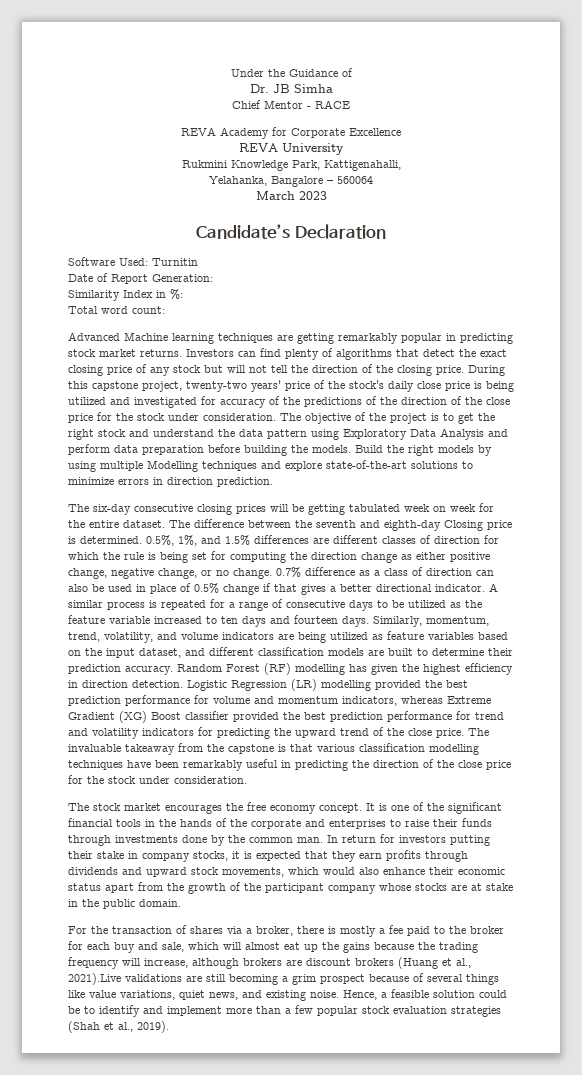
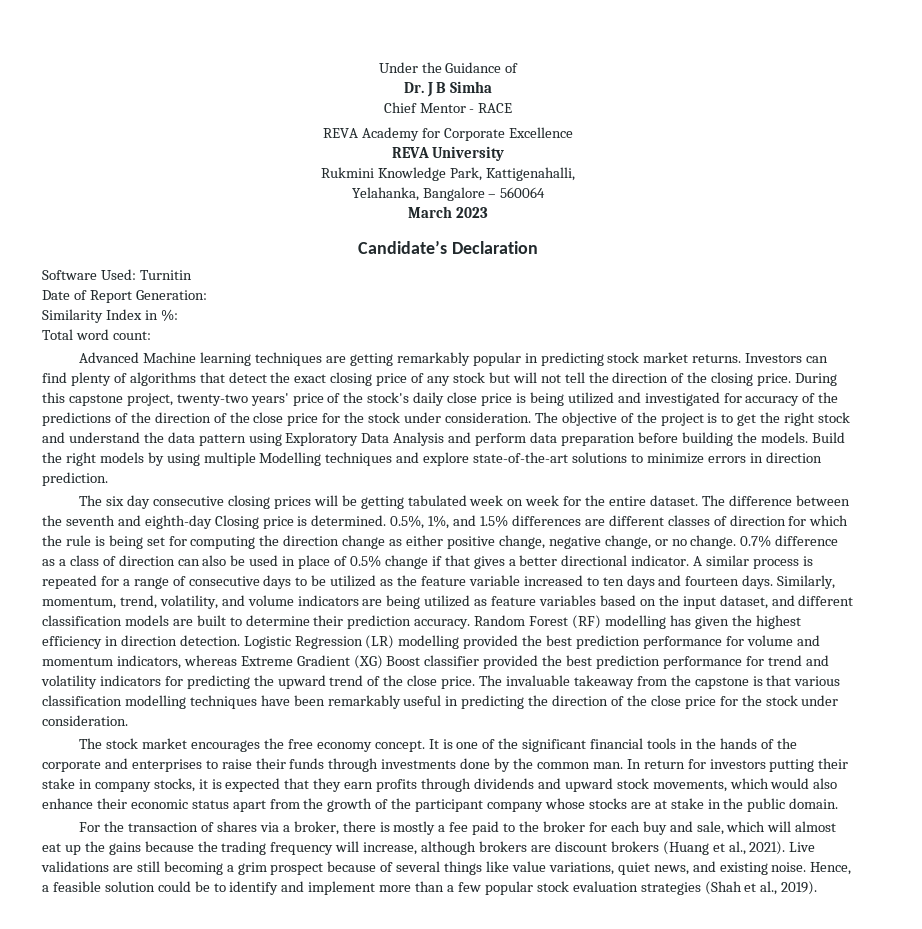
[272,84,290,93] JB -> [426,82,447,97] J B
[93,504,131,515] six-day -> [106,495,151,509] six day
[68,973,121,985] 2021).Live -> [749,841,816,855] 2021). Live

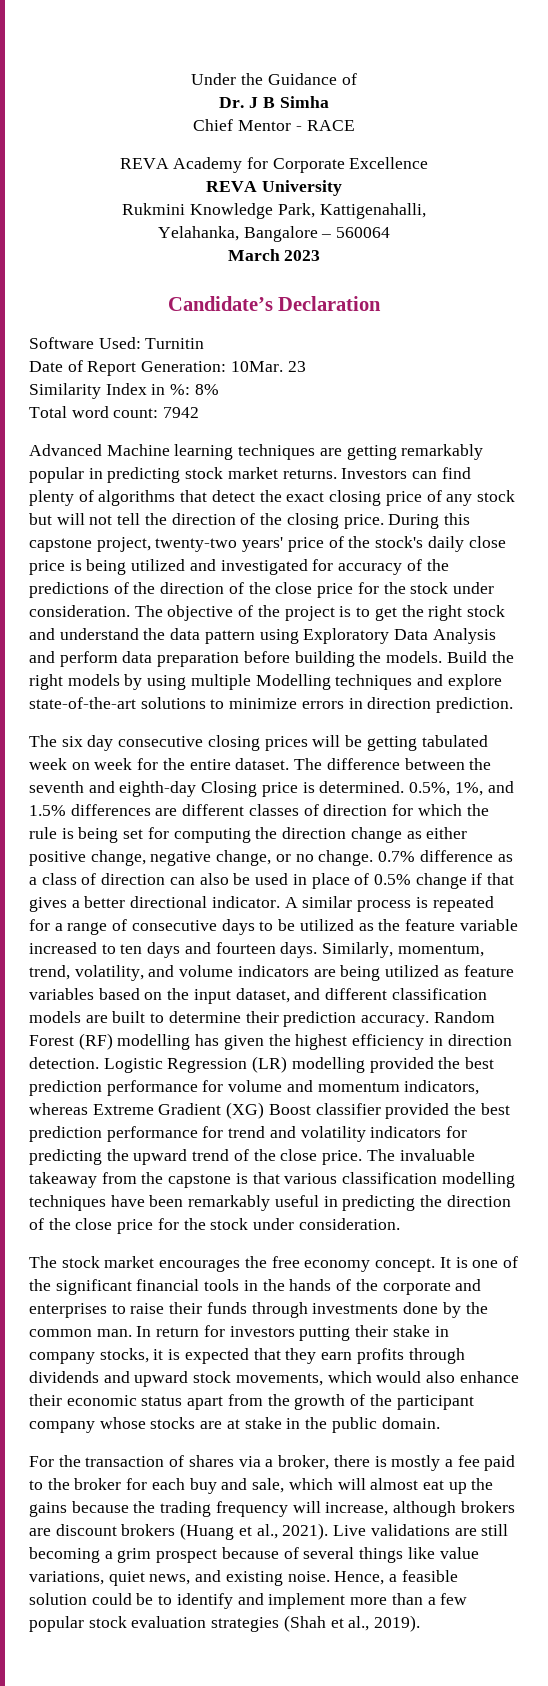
(207, 295) none -> [230,361,306,372] 10Mar. 23
(178, 315) none -> [194,384,219,395] 8%
(151, 335) none -> [163,407,200,418] 7942

